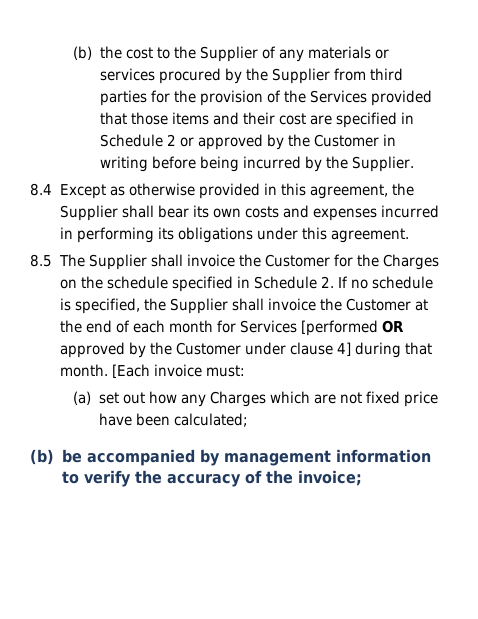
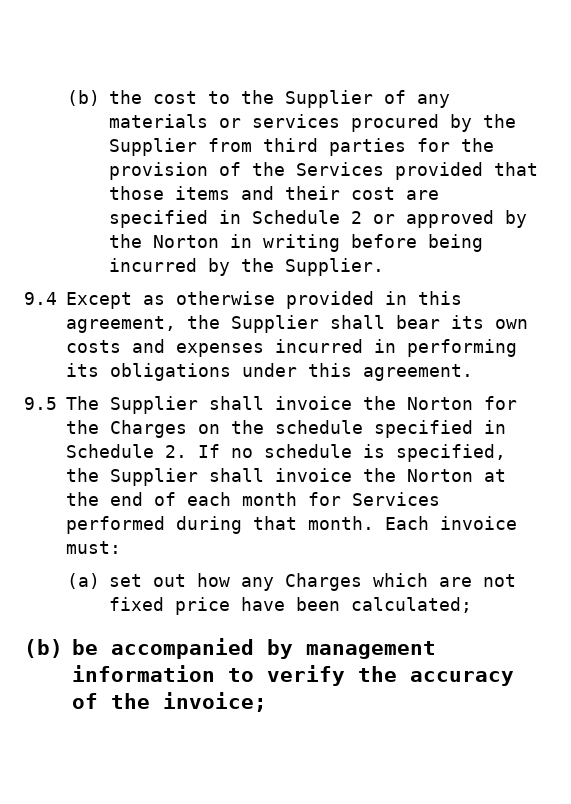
[314,134,380,147] Customer -> [153,235,220,248] Norton
[30,183,52,196] 8.4 -> [24,292,57,305] 9.4
[30,254,52,267] 8.5 -> [24,397,57,410] 9.5
[264,254,330,267] Customer -> [407,397,473,410] Norton
[345,298,411,311] Customer -> [407,469,473,482] Norton
[300,320,404,336] [59,342,351,358] [performed OR approved by the Customer under clause 4] -> [66,516,165,534] performed
[111,364,150,378] [Each -> [385,516,429,530] Each

